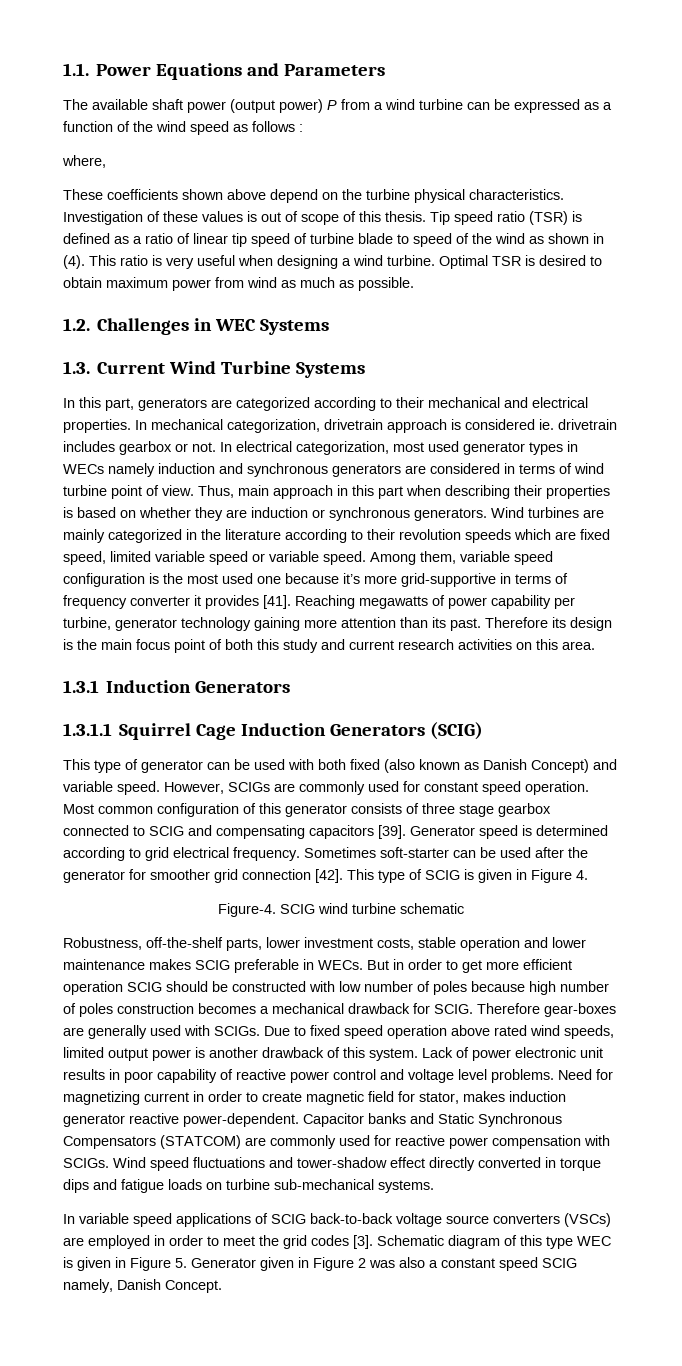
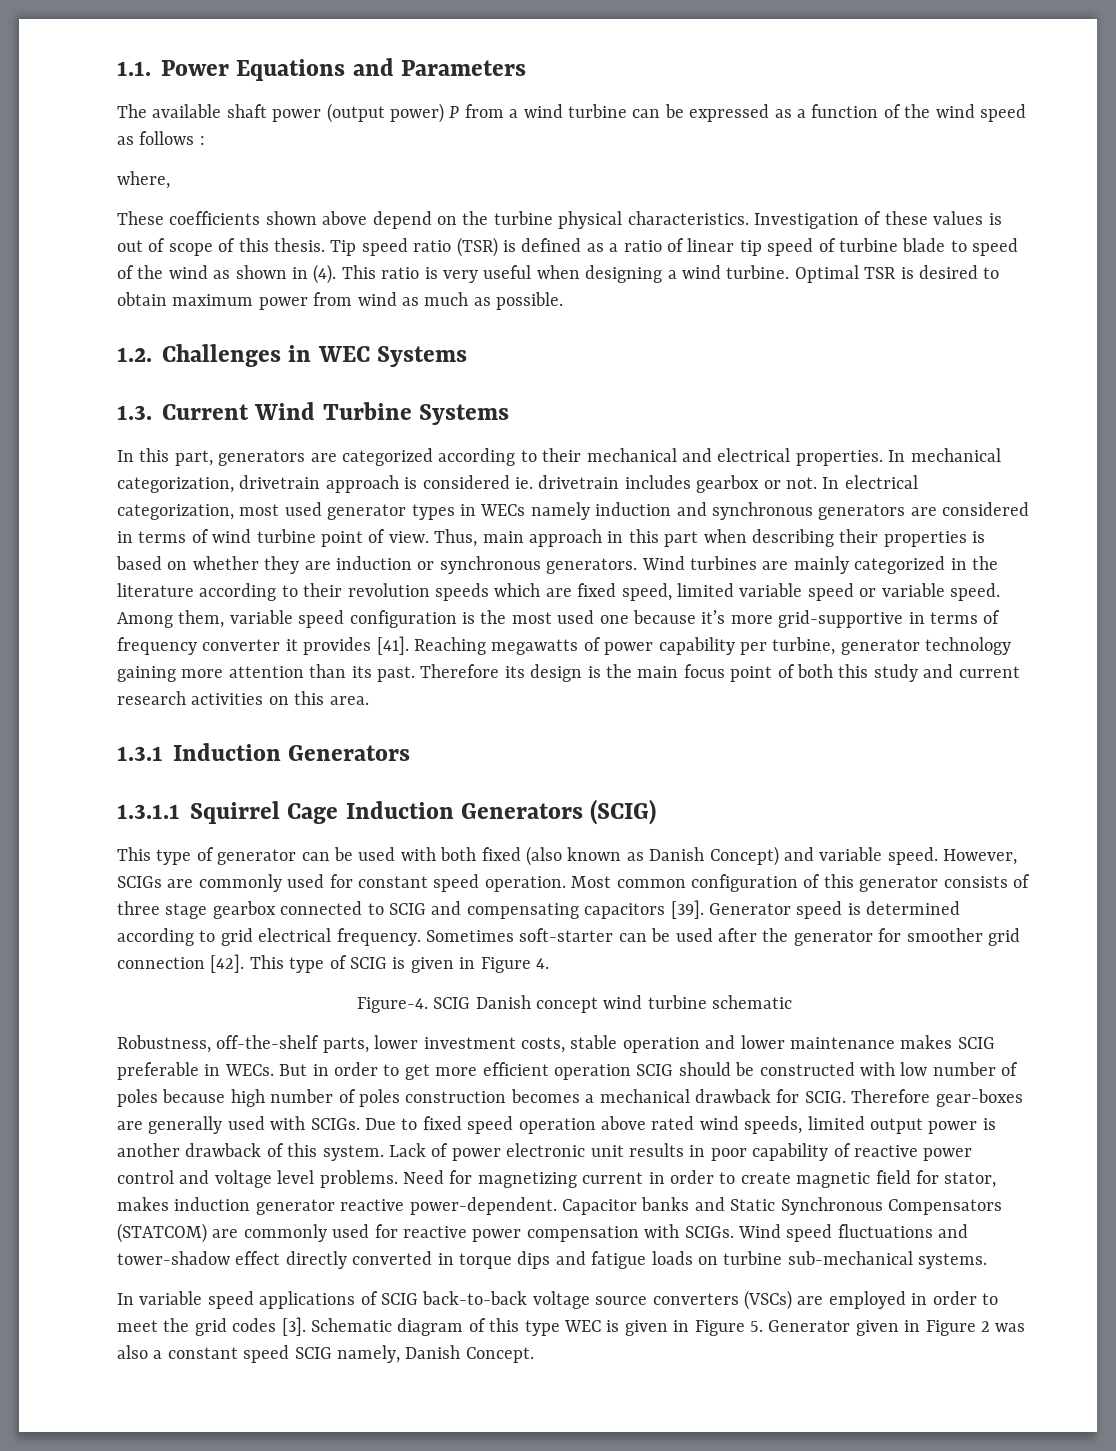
(315, 909) none -> [475,995,598,1013] Danish concept

